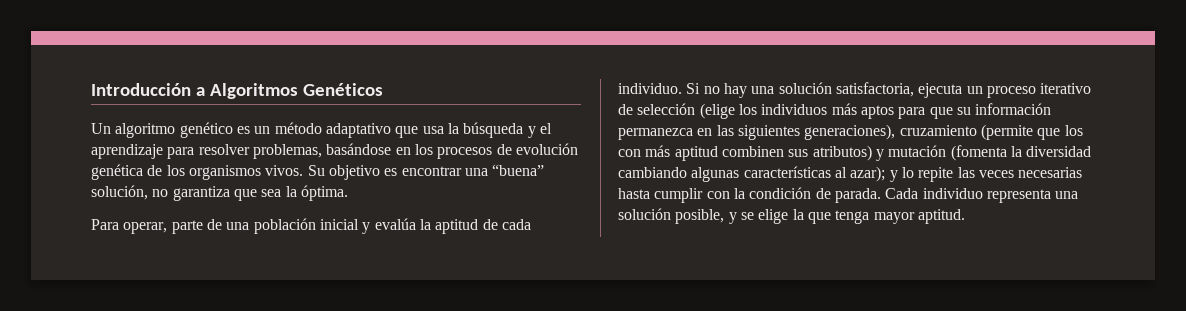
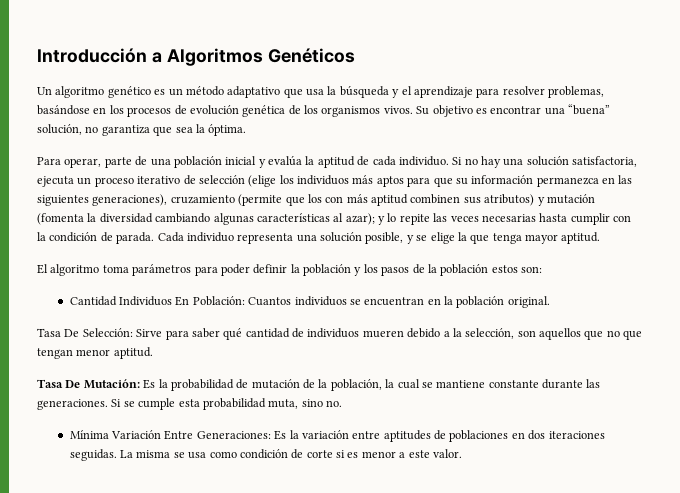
(965, 216) none -> [37,264,542,276] [69,296,550,308] [37,328,643,340] [37,347,153,359] [37,379,601,391] [37,398,342,410] [69,430,605,442] [69,449,462,461] // El algoritmo toma parámetros para poder definir la población y los pasos de la población estos son: // Cantidad Individuos En Población: Cuantos individuos se encuentran en la población original. // Tasa De Selección: Sirve para saber qué cantidad de individuos mueren debido a la selección, son aquellos que no que tengan menor aptitud. // Tasa De Mutación: Es la probabilidad de mutación de la población, la cual se mantiene constante durante las generaciones. Si se cumple esta probabilidad muta, sino no. // Mínima Variación Entre Generaciones: Es la variación entre aptitudes de poblaciones en dos iteraciones seguidas. La misma se usa como condición de corte si es menor a este valor.

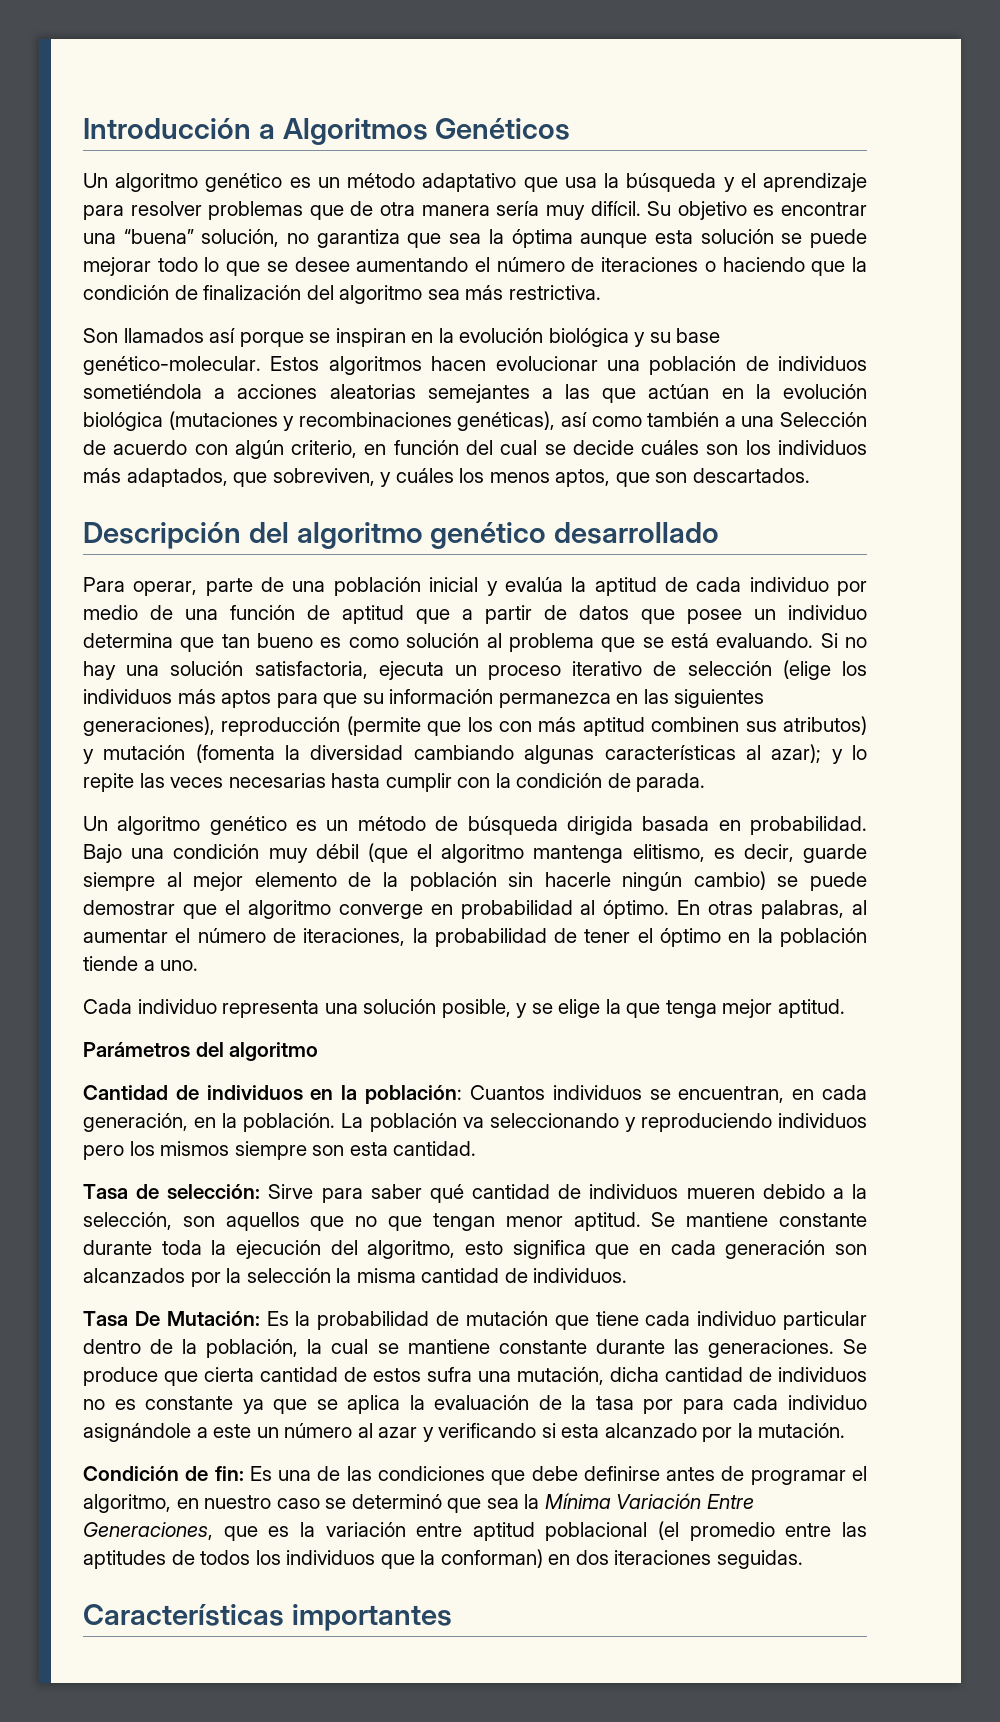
[548,86,604,98] [37,105,413,117] problemas, basándose en los procesos de evolución genética de los organismos vivos. -> [208,201,641,220] problemas que de otra manera sería muy difícil.
[208,124,247,136] óptima. -> [511,229,868,248] [83,257,867,276] [83,285,601,304] [83,328,721,347] [83,356,867,375] [83,384,867,403] [83,411,868,431] [83,440,868,459] [83,468,810,487] [83,522,720,549] óptima aunque esta solución se puede mejorar todo lo que se desee aumentando el número de iteraciones o haciendo que la condición de finalización del algoritmo sea más restrictiva. // Son llamados así porque se inspiran en la evolución biológica y su base genético-molecular. Estos algoritmos hacen evolucionar una población de individuos sometiéndola a acciones aleatorias semejantes a las que actúan en la evolución biológica (mutaciones y recombinaciones genéticas), así como también a una Selección de acuerdo con algún criterio, en función del cual se decide cuáles son los individuos más adaptados, que sobreviven, y cuáles los menos aptos, que son descartados. // Descripción del algoritmo genético desarrollado
[398,156,449,166] individuo. -> [749,577,867,596] [83,605,867,624] [83,633,814,652] individuo por medio de una función de aptitud que a partir de datos que posee un individuo determina que tan bueno es como solución al problema que se está evaluando.
[170,195,235,204] cruzamiento -> [221,717,341,736] reproducción
(155, 238) none -> [83,816,868,835] [83,843,867,863] [83,871,868,891] [83,900,867,919] [83,928,867,947] [83,956,199,971] // Un algoritmo genético es un método de búsqueda dirigida basada en probabilidad. Bajo una condición muy débil (que el algoritmo mantenga elitismo, es decir, guarde siempre al mejor elemento de la población sin hacerle ningún cambio) se puede demostrar que el algoritmo converge en probabilidad al óptimo. En otras palabras, al aumentar el número de iteraciones, la probabilidad de tener el óptimo en la población tiende a uno. //
[525,232,601,244] [37,264,542,276] [69,296,550,308] [37,328,133,337] mayor aptitud. // El algoritmo toma parámetros para poder definir la población y los pasos de la población estos son: // Cantidad Individuos En Población: Cuantos individuos se encuentran en la población original. // Tasa De Selección: -> [722,999,845,1018] [83,1042,319,1061] [83,1085,868,1104] [83,1113,868,1132] [83,1141,477,1160] [83,1184,261,1199] mejor aptitud. // Parámetros del algoritmo // Cantidad de individuos en la población: Cuantos individuos se encuentran, en cada generación, en la población. La población va seleccionando y reproduciendo individuos pero los mismos siempre son esta cantidad. // Tasa de selección:
(153, 353) none -> [651,1212,868,1227] [83,1240,867,1259] [83,1268,628,1287] Se mantiene constante durante toda la ejecución del algoritmo, esto significa que en cada generación son alcanzados por la selección la misma cantidad de individuos.
(300, 384) none -> [554,1311,868,1330] [83,1339,141,1354] que tiene cada individuo particular dentro
[111,398,342,410] [69,430,605,442] [69,449,462,461] Si se cumple esta probabilidad muta, sino no. // Mínima Variación Entre Generaciones: Es la variación entre aptitudes de poblaciones en dos iteraciones seguidas. La misma se usa como condición de corte si es menor a este valor. -> [843,1339,868,1354] [83,1367,867,1386] [83,1395,867,1414] [83,1423,846,1442] [83,1466,868,1485] [83,1493,754,1513] [83,1521,867,1541] [83,1549,803,1569] [83,1604,452,1631] Se produce que cierta cantidad de estos sufra una mutación, dicha cantidad de individuos no es constante ya que se aplica la evaluación de la tasa por para cada individuo asignándole a este un número al azar y verificando si esta alcanzado por la mutación. // Condición de fin: Es una de las condiciones que debe definirse antes de programar el algoritmo, en nuestro caso se determinó que sea la Mínima Variación Entre Generaciones, que es la variación entre aptitud poblacional (el promedio entre las aptitudes de todos los individuos que la conforman) en dos iteraciones seguidas. // Características importantes

